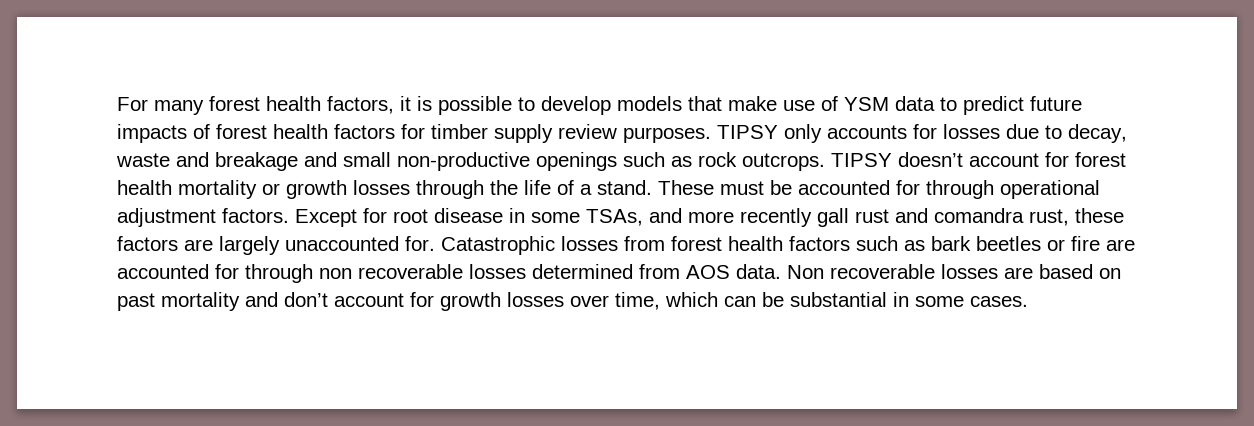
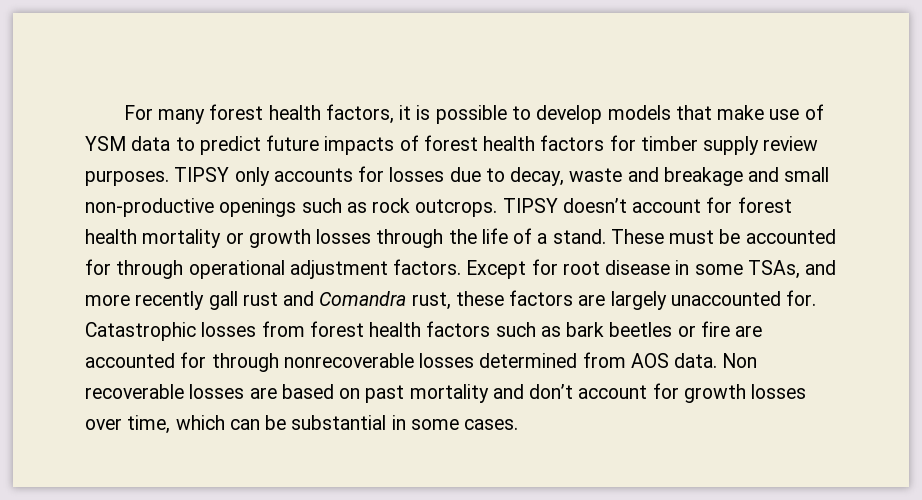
[934,208,1024,223] comandra -> [319,291,407,306] Comandra
[319,264,463,279] non recoverable -> [283,353,414,368] nonrecoverable

